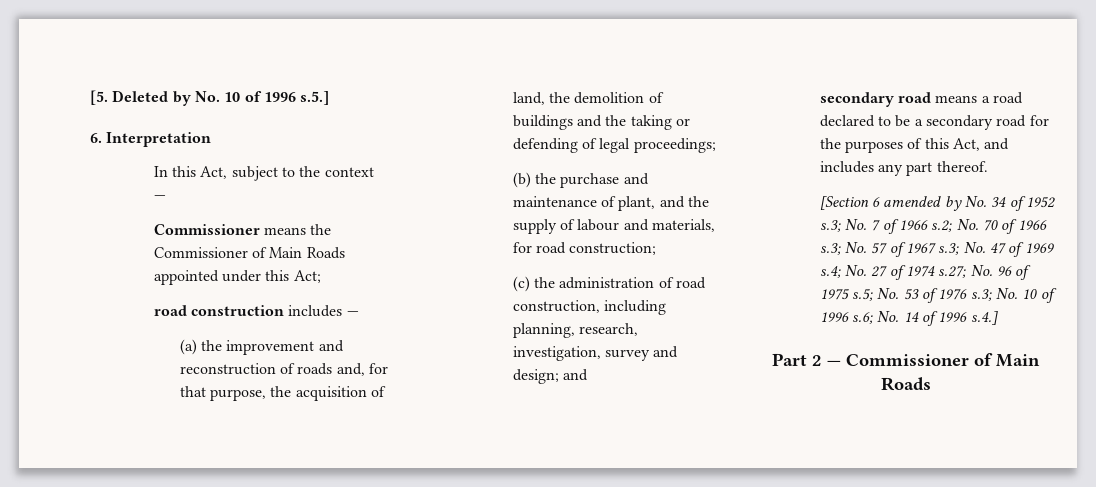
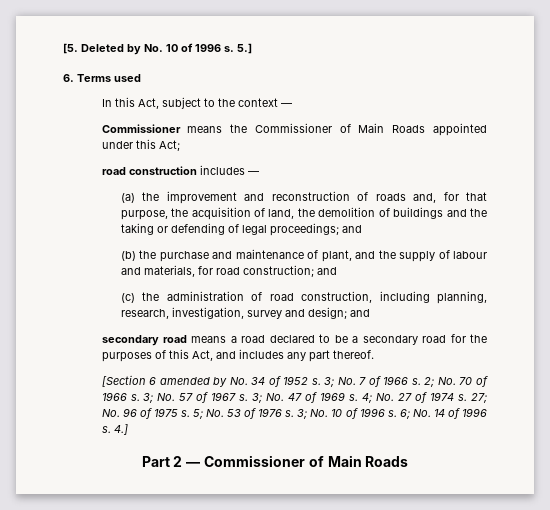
[300,91,330,105] s.5.] -> [224,43,252,54] s. 5.]
[106,132,212,147] Interpretation -> [77,74,141,82] Terms used
(716, 145) none -> [341,225,362,233] and
(657, 248) none -> [316,267,337,275] and
[819,220,841,232] s.3; -> [311,377,335,387] s. 3;
[931,220,953,232] s.2; -> [411,377,435,387] s. 2;
[819,243,841,255] s.3; -> [130,393,154,403] s. 3;
[938,243,960,255] s.3; -> [239,393,263,403] s. 3;
[819,266,841,278] s.4; -> [349,393,373,403] s. 4;
[938,266,967,278] s.27; -> [458,393,487,403] s. 27;
[852,289,874,301] s.5; -> [180,409,203,419] s. 5;
[970,288,1057,303] [819,312,874,324] s.3; No. 10 of 1996 s.6; -> [285,408,410,419] s. 3; No. 10 of 1996 s. 6;
[970,311,998,325] s.4.] -> [101,424,128,435] s. 4.]

